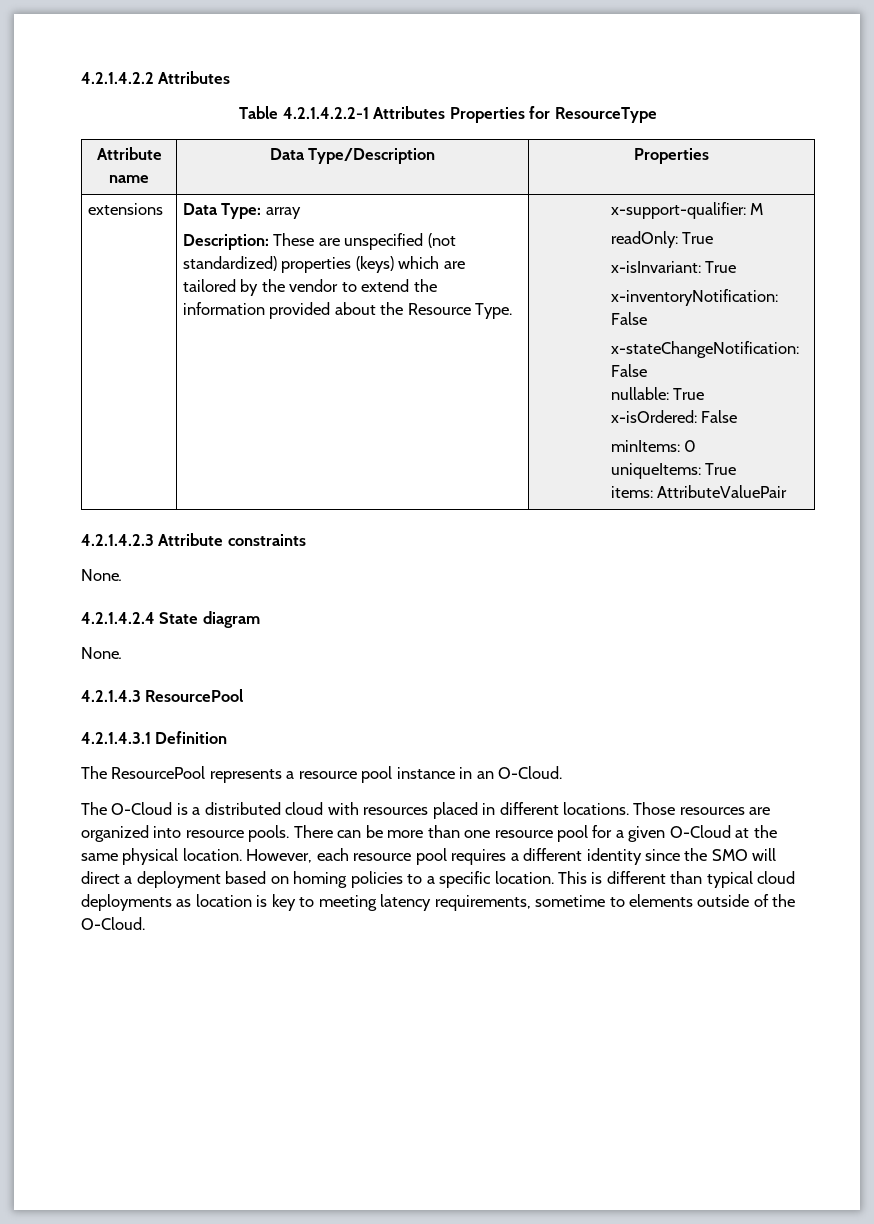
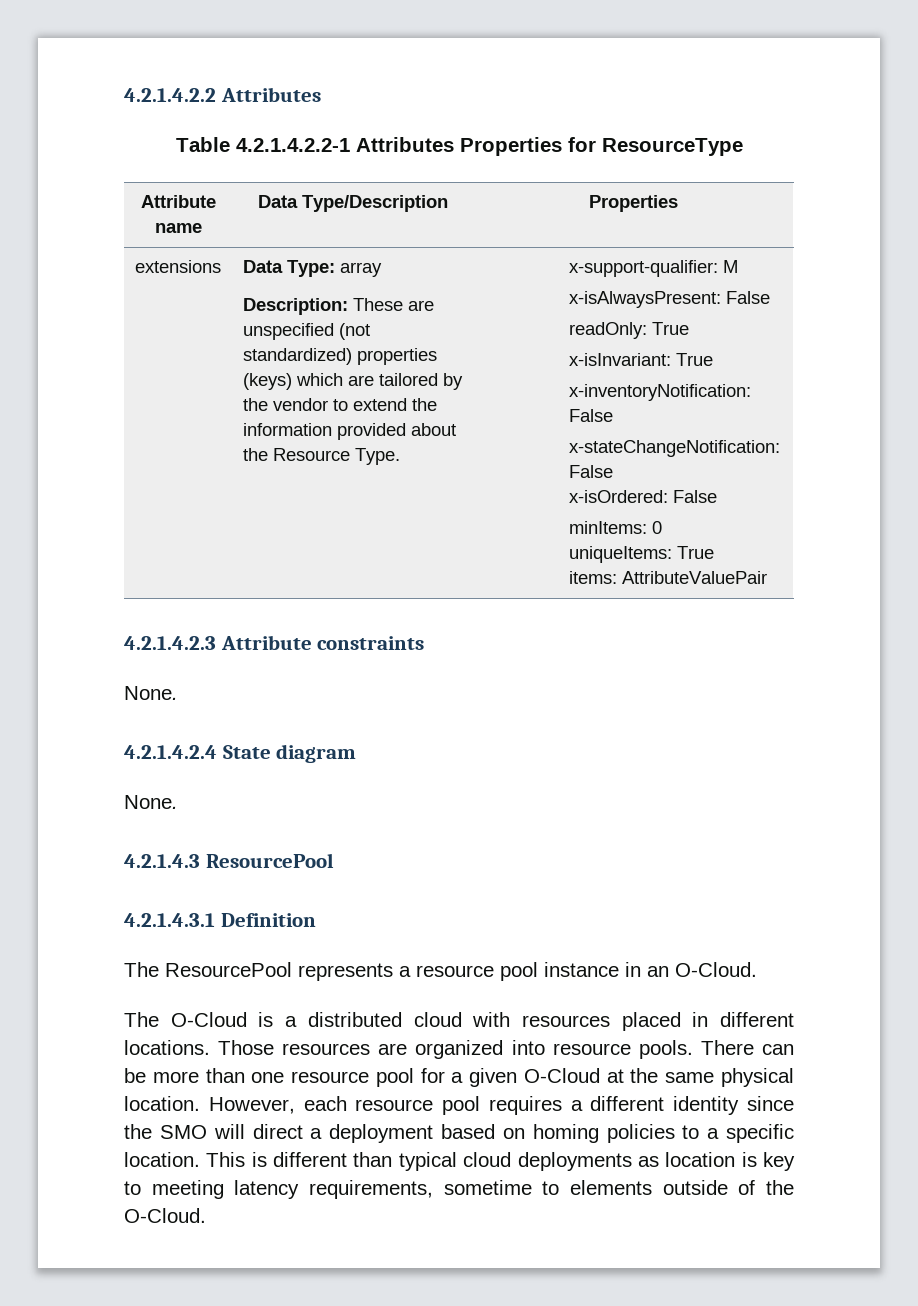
(764, 209) none -> [569,291,771,308] // x-isAlwaysPresent: False
[610,387,705,400] // nullable: True -> (614, 471) none

